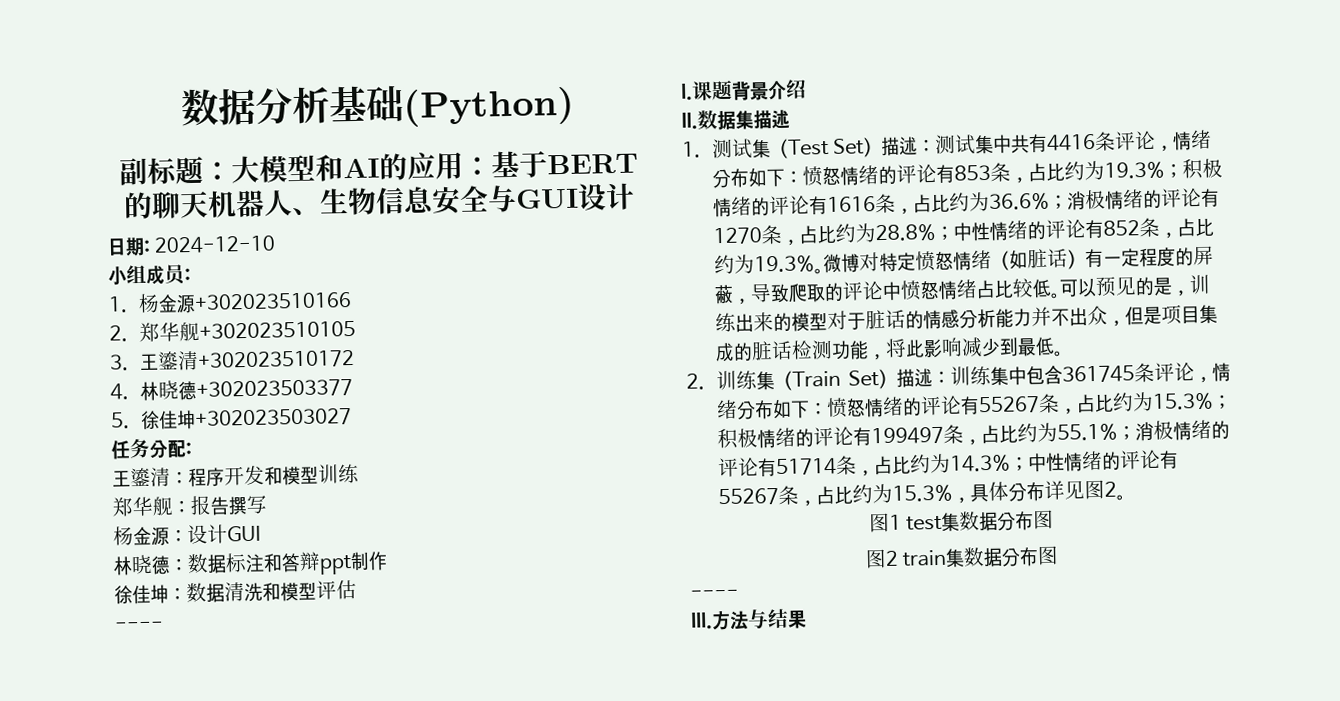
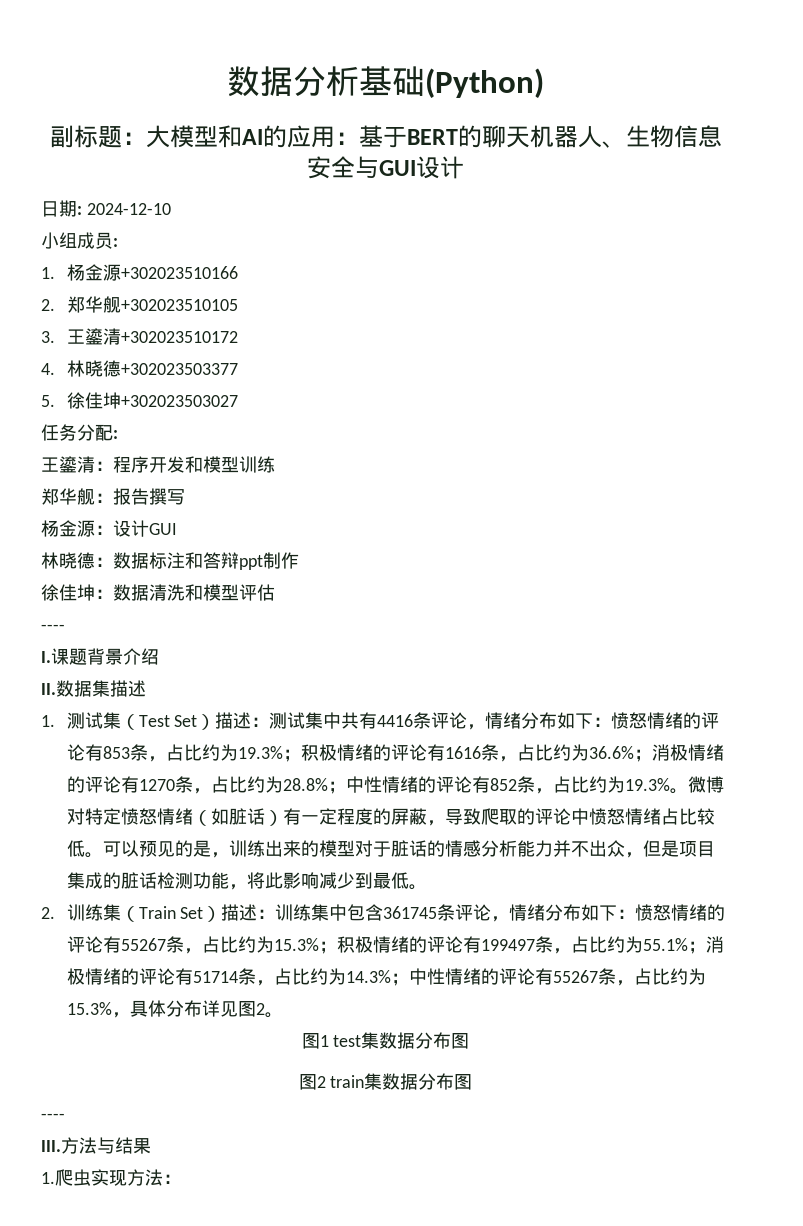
(807, 619) none -> [41,1169,181,1186] // 1.爬虫实现方法：

